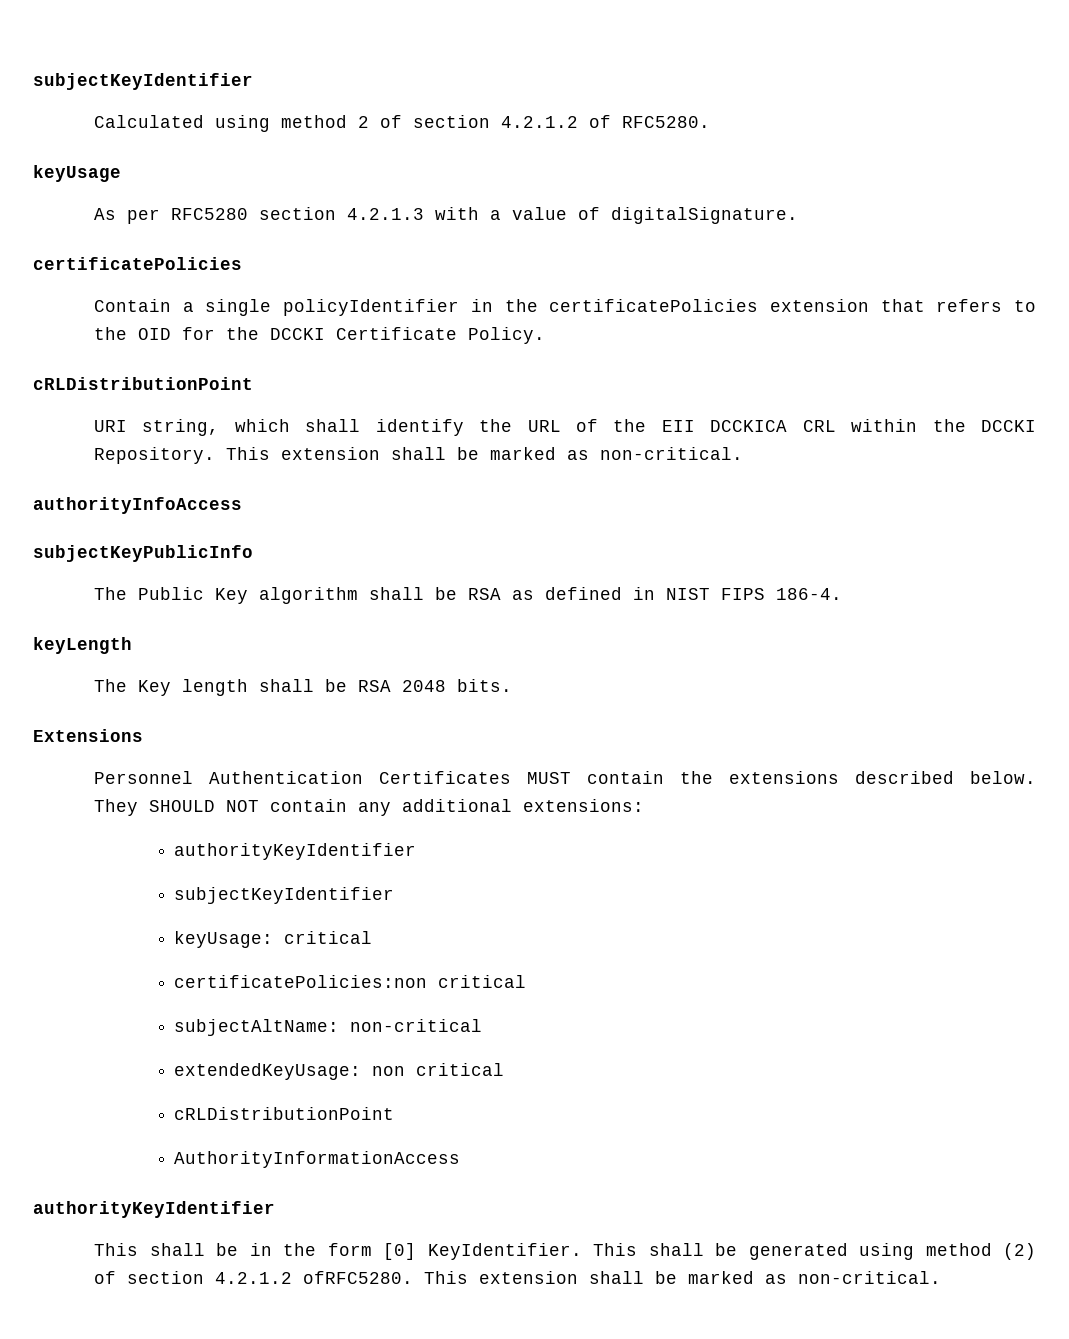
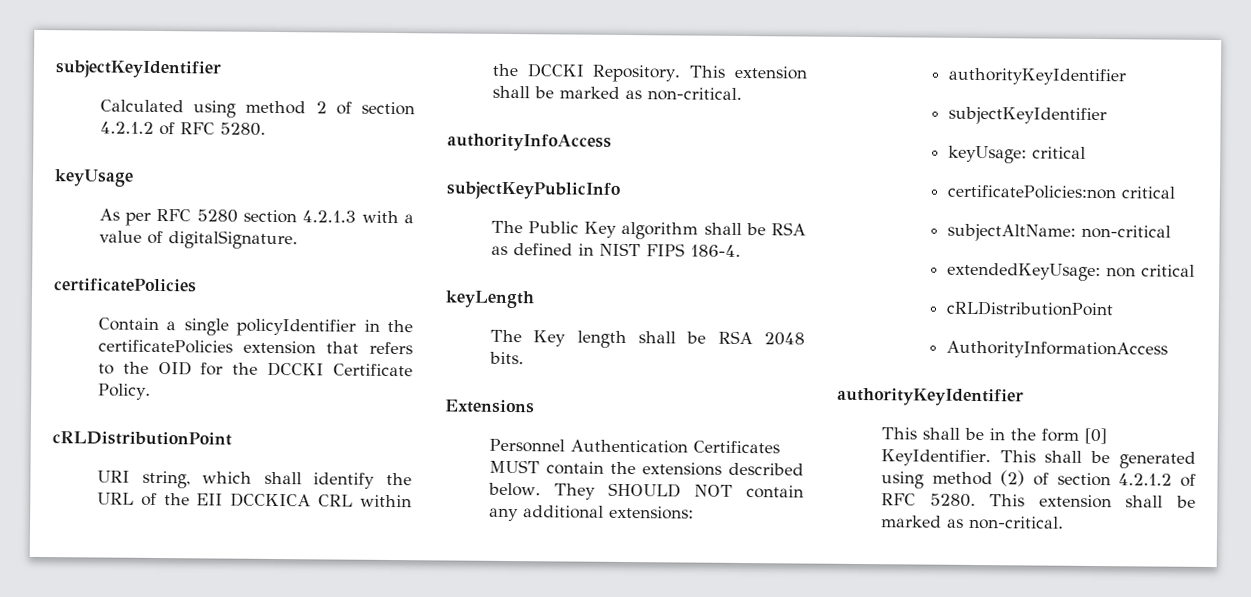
[622,116,711,128] RFC5280. -> [179,122,266,136] RFC 5280.
[171,208,249,220] RFC5280 -> [156,208,238,223] RFC 5280
[303,1271,414,1284] ofRFC5280. -> [1180,473,1196,487] [880,493,976,507] of RFC 5280.

